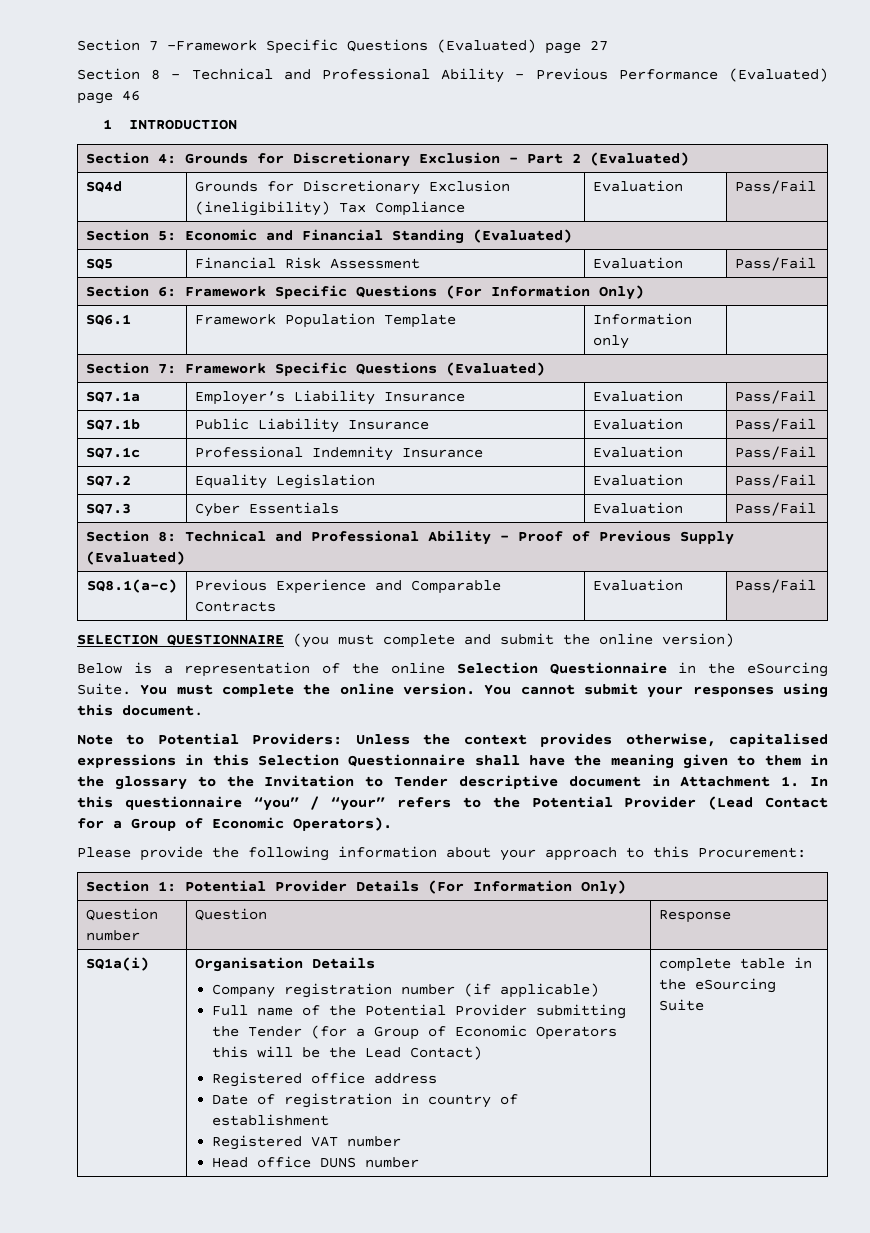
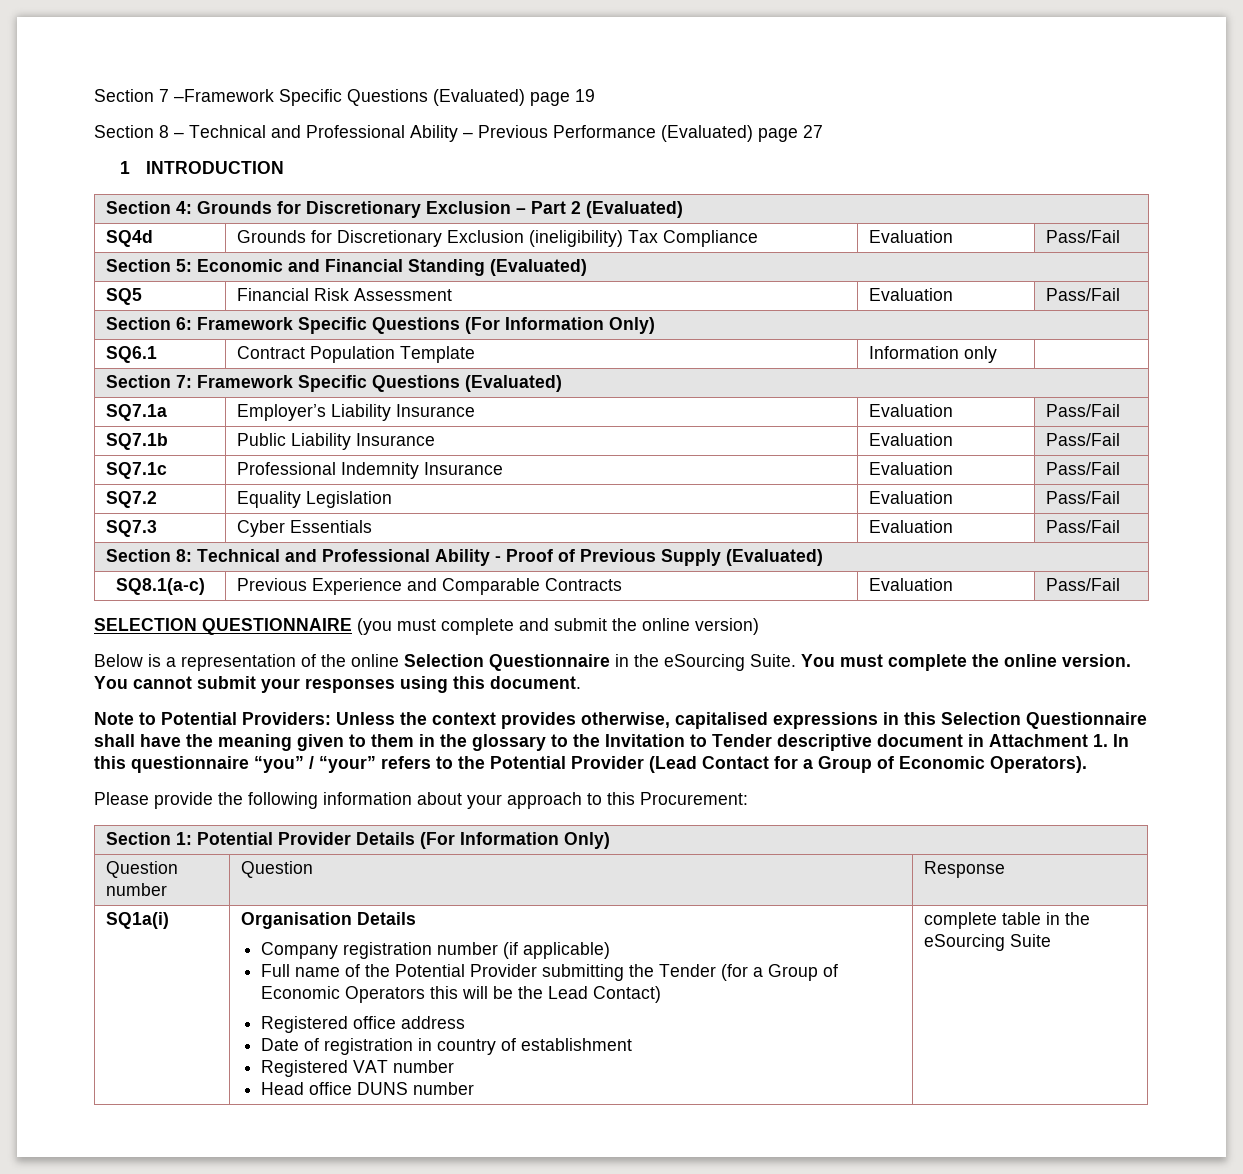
[590,40,608,51] 27 -> [575,89,595,102] 19
[122,90,140,101] 46 -> [803,125,823,138] 27
[195,314,277,325] Framework -> [237,346,306,359] Contract

